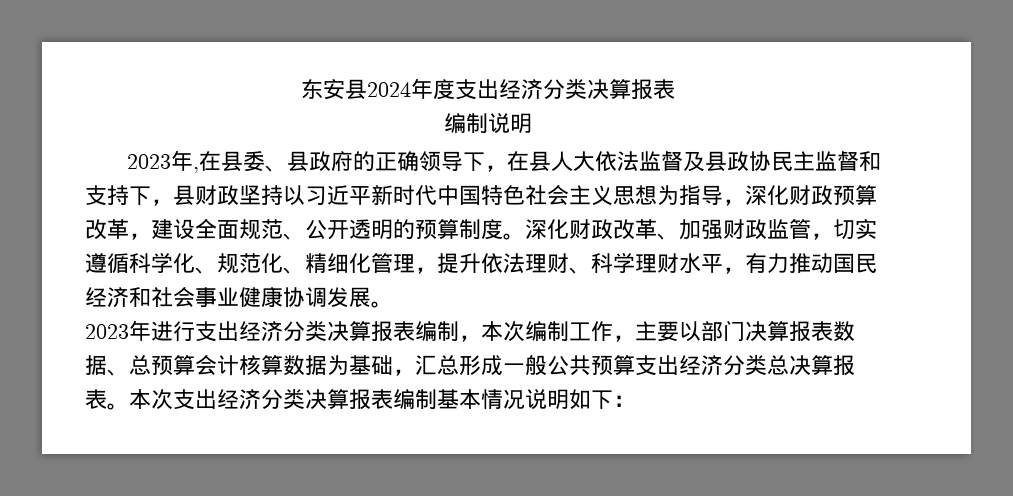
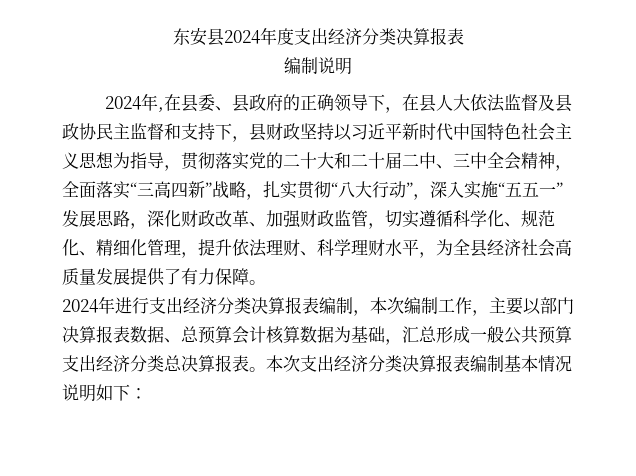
[126,154,171,169] 2023 -> [105,96,143,110] 2024
[745,185,877,206] [85,219,525,240] 深化财政预算改革，建设全面规范、公开透明的预算制度。 -> [181,152,572,171] [62,181,563,200] [62,210,147,229] 贯彻落实党的二十大和二十届二中、三中全会精神，全面落实“三高四新”战略，扎实贯彻“八大行动”，深入实施“五五一”发展思路，
[745,253,877,274] [85,287,371,308] 有力推动国民经济和社会事业健康协调发展 -> [436,239,572,257] [62,268,249,286] 为全县经济社会高质量发展提供了有力保障
[85,324,129,339] 2023 -> [62,299,99,313] 2024

